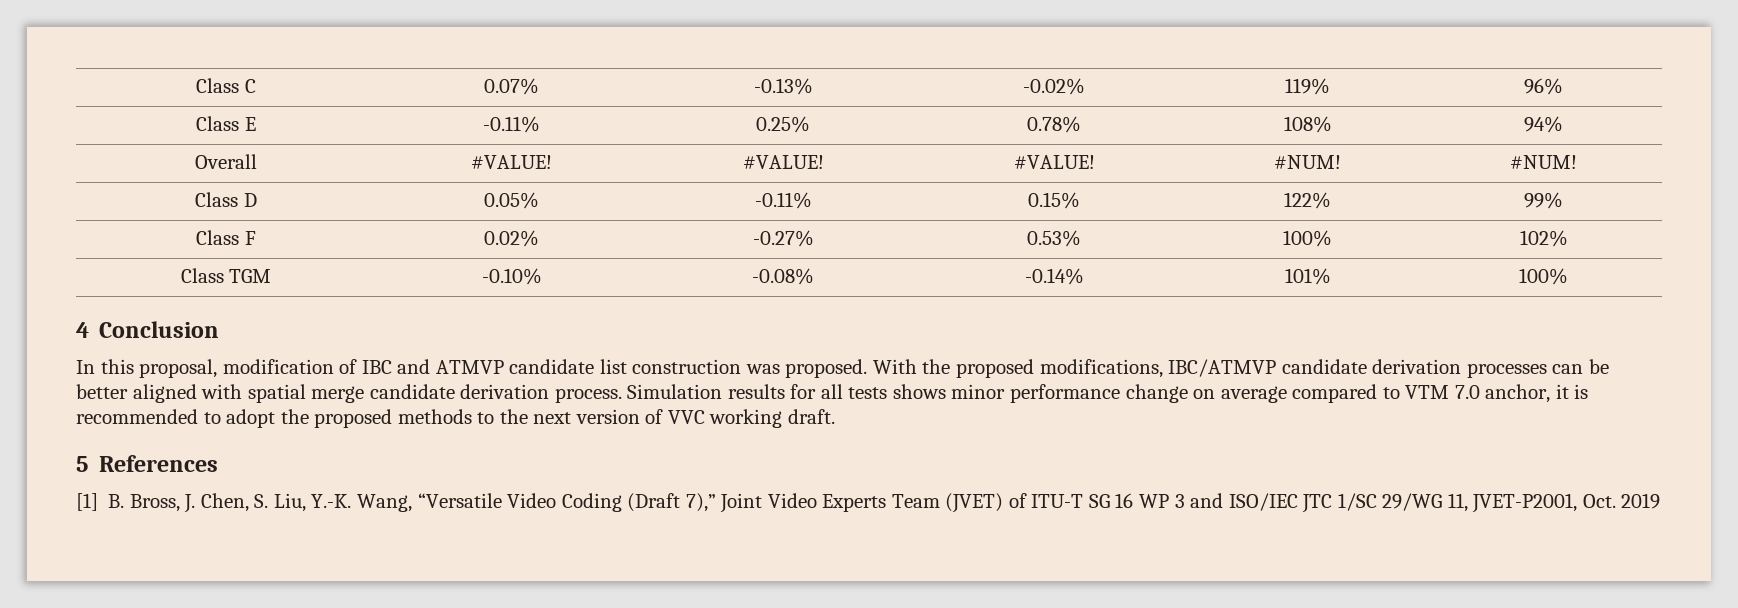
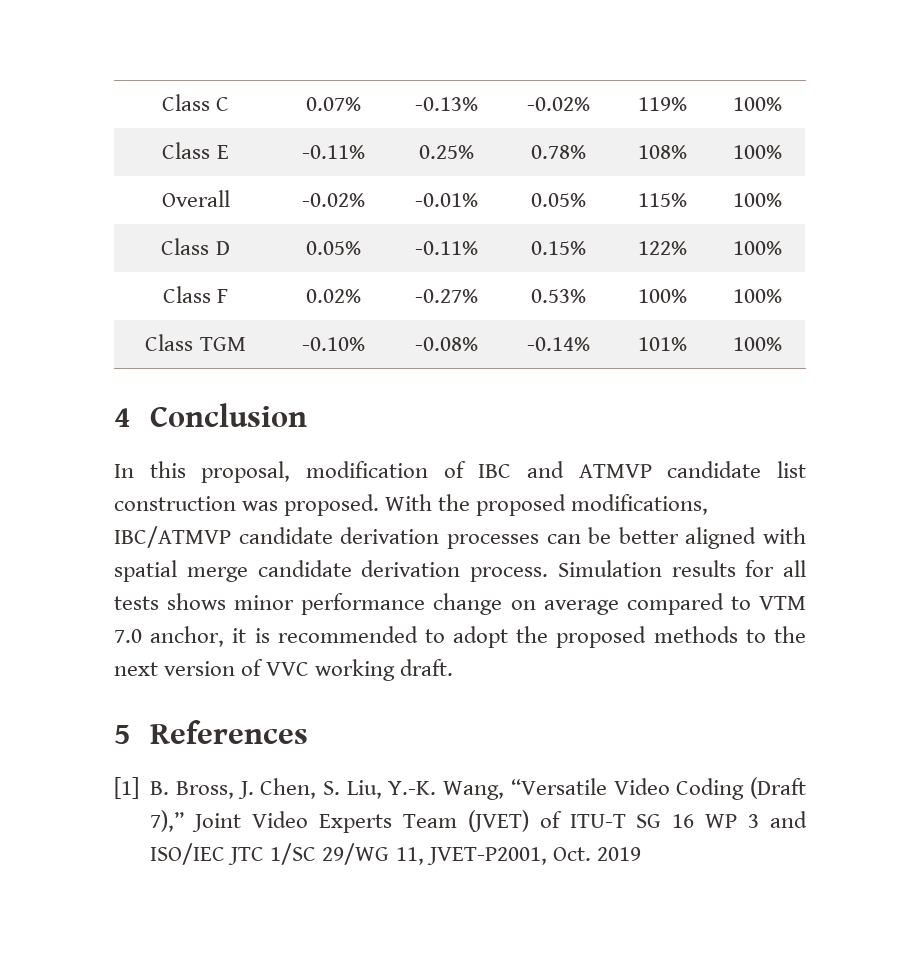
[1524,78,1563,95] 96% -> [733,97,782,111] 100%
[1524,116,1563,133] 94% -> [733,145,782,159] 100%
[471,155,552,169] [742,155,824,169] [1013,155,1095,169] [1274,155,1341,169] [1510,155,1577,169] #VALUE! | #VALUE! | #VALUE! | #NUM! | #NUM! -> [301,193,365,207] [414,193,478,207] [531,193,586,207] [637,193,687,207] [733,193,782,207] -0.02% | -0.01% | 0.05% | 115% | 100%
[1524,192,1563,209] 99% -> [733,241,782,255] 100%
[1519,230,1568,247] 102% -> [733,289,782,303] 100%

